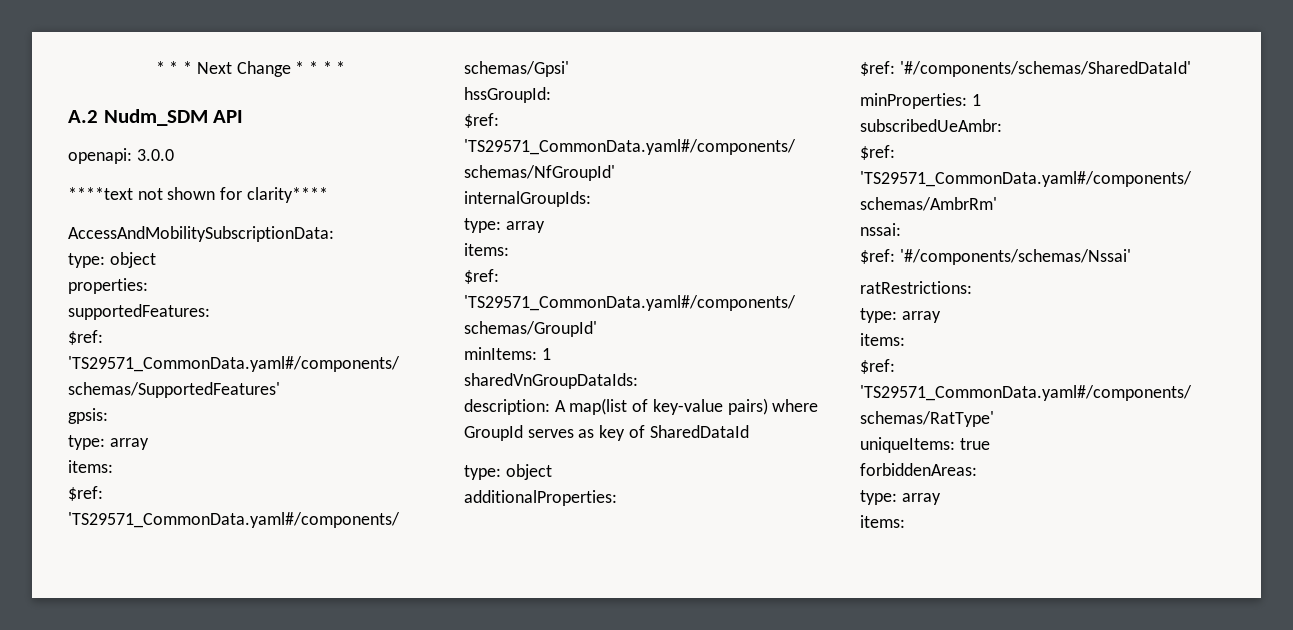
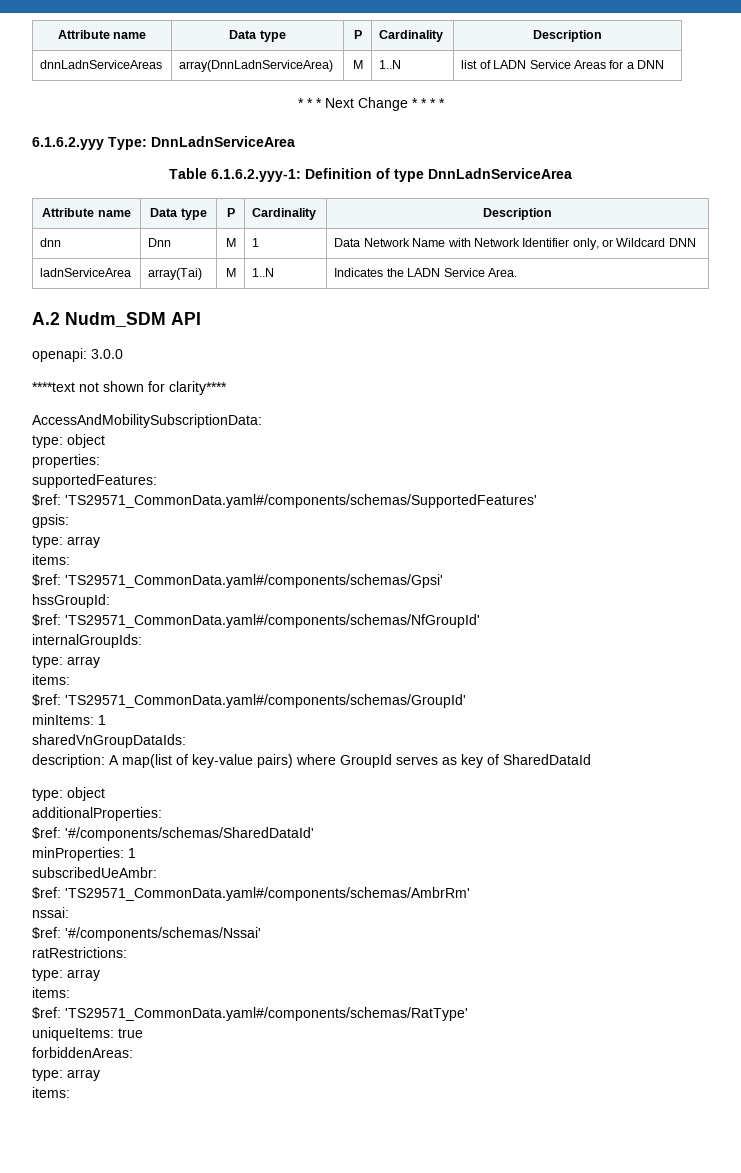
(155, 67) none -> [57,30,147,39] [229,30,286,42] [353,30,362,39] [379,30,444,42] [533,30,602,42] [40,60,163,69] [179,60,334,72] [352,60,363,69] [379,60,402,69] [461,60,665,69] Attribute name | Data type | P | Cardinality | Description // dnnLadnServiceAreas | array(DnnLadnServiceArea) | M | 1..N | list of LADN Service Areas for a DNN //
(346, 67) none -> [32,136,295,150] [169,168,572,182] [42,208,131,217] [150,208,207,220] [226,208,235,217] [252,208,317,220] [482,208,552,220] [40,238,62,247] [148,238,172,247] [225,238,236,247] [252,238,260,247] [334,238,696,250] [40,268,132,277] [148,268,203,280] [225,268,236,277] [252,268,275,277] [334,268,517,277] // 6.1.6.2.yyy Type: DnnLadnServiceArea // Table 6.1.6.2.yyy-1: Definition of type DnnLadnServiceArea // Attribute name | Data type | P | Cardinality | Description // dnn | Dnn | M | 1 | Data Network Name with Network Identifier only, or Wildcard DNN // ladnServiceArea | array(Tai) | M | 1..N | Indicates the LADN Service Area.

